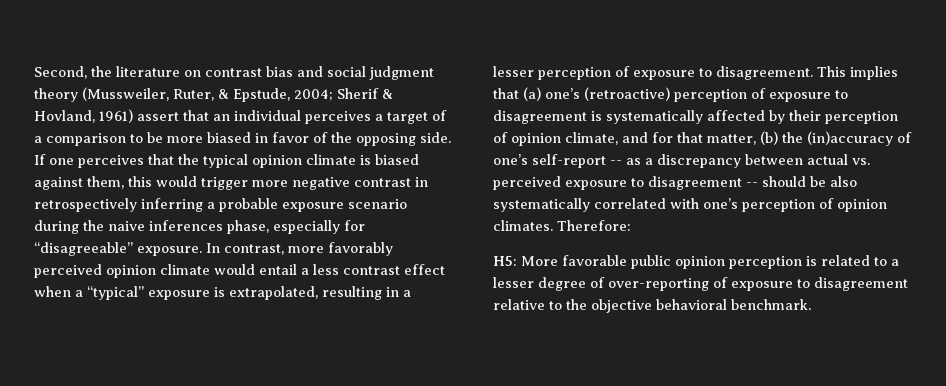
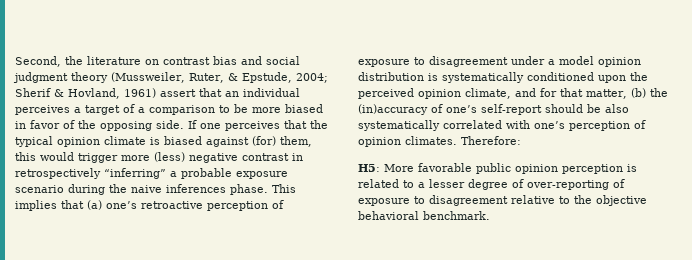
(83, 183) none -> [252,136,276,146] (for)
(288, 183) none -> [154,152,185,162] (less)
[141,198,203,212] inferring -> [104,168,166,179] “inferring”
[227,220,365,234] [34,242,393,256] [34,264,445,278] [34,286,411,300] [493,66,813,80] phase, especially for “disagreeable” exposure. In contrast, more favorably perceived opinion climate would entail a less contrast effect when a “typical” exposure is extrapolated, resulting in a lesser perception of exposure to disagreement. -> [230,184,268,195] phase.
[584,87,670,101] (retroactive) -> [141,201,203,209] retroactive
[591,110,898,124] [493,132,508,143] is systematically affected by their perception of -> [511,56,641,67] [358,72,648,83] [358,88,414,99] under a model opinion distribution is systematically conditioned upon the perceived
[610,154,870,168] [493,176,758,190] -- as a discrepancy between actual vs. perceived exposure to disagreement -- -> (542, 109) none

